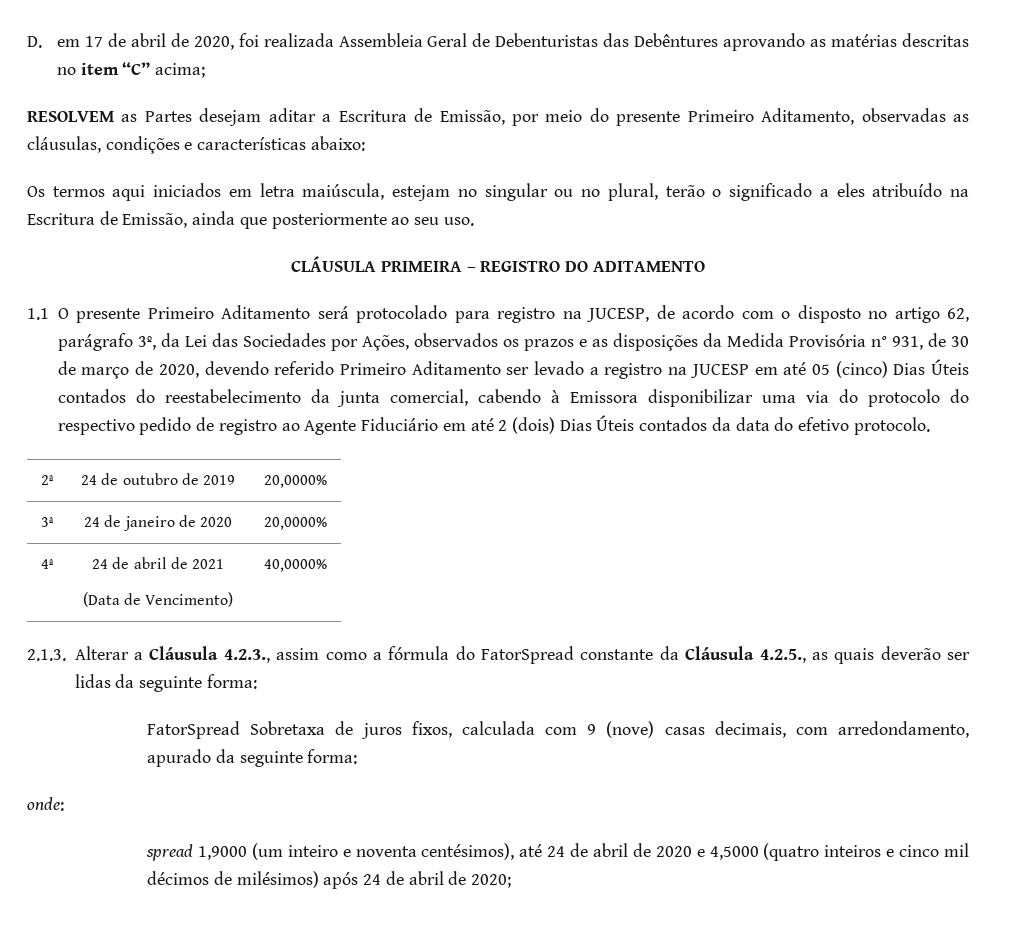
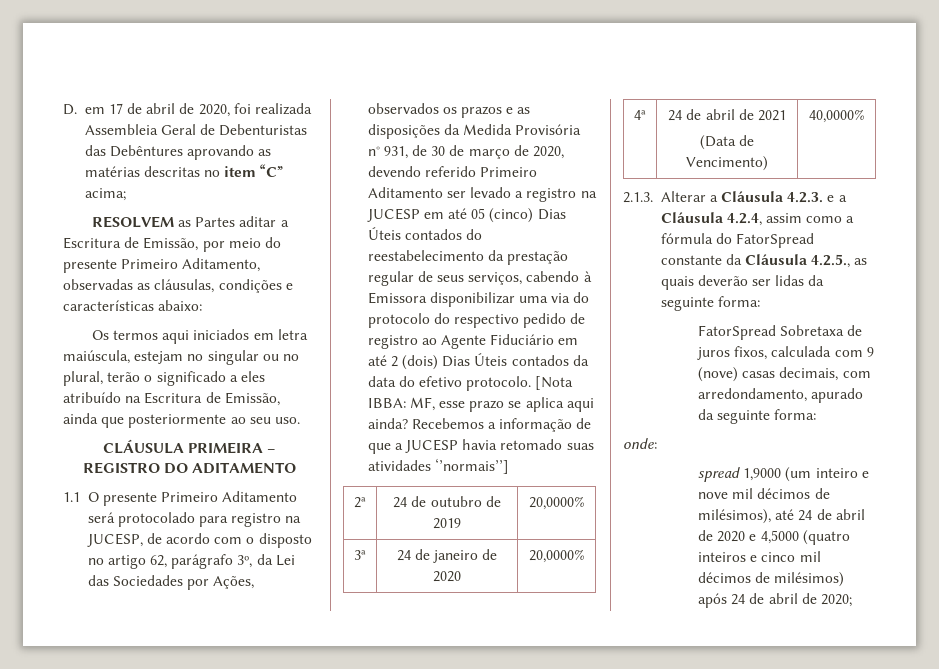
[199,108,262,126] desejam -> (236, 222) none
[336,389,468,407] junta comercial, -> [507,250,569,265] [367,271,523,286] prestação regular de seus serviços,
(930, 426) none -> [535,376,574,390] [367,397,594,412] [367,418,592,432] [367,439,594,454] [367,458,509,474] [Nota IBBA: MF, esse prazo se aplica aqui ainda? Recebemos a informação de que a JUCESP havia retomado suas atividades ‘’normais’’]
[223,649,270,663] 4.2.3., -> [787,192,847,203] [660,212,762,226] 4.2.3. e a Cláusula 4.2.4,
[355,843,515,860] noventa centésimos), -> [698,488,830,499] [698,509,772,524] nove mil décimos de milésimos),

